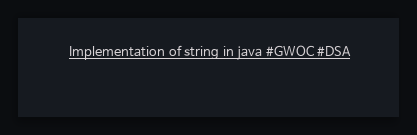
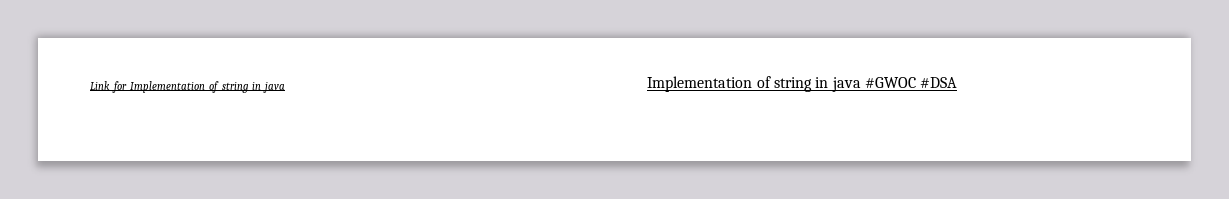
(69, 53) none -> [90,81,286,93] Link for Implementation of string in java //

